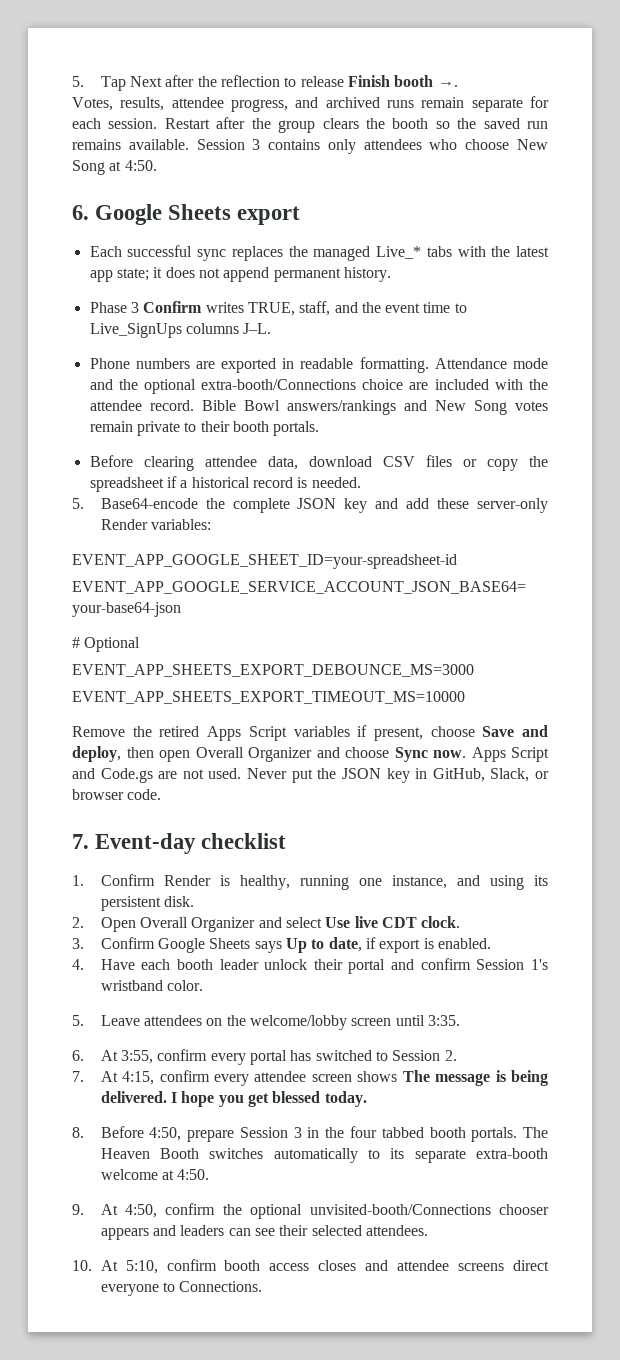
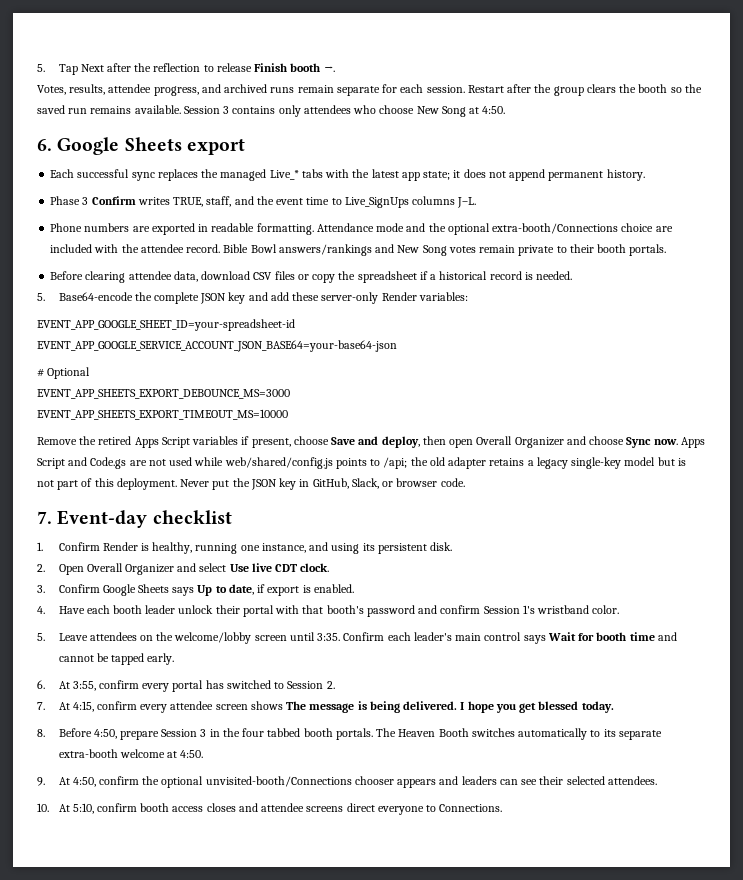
[208,768,242,779] used. -> [169,457,686,469] [37,478,177,490] used while web/shared/config.js points to /api; the old adapter retains a legacy single-key model but is not part of this deployment.
(386, 966) none -> [275,605,415,617] with that booth's password
(460, 1020) none -> [343,632,677,644] [58,653,175,665] Confirm each leader's main control says Wait for booth time and cannot be tapped early.

